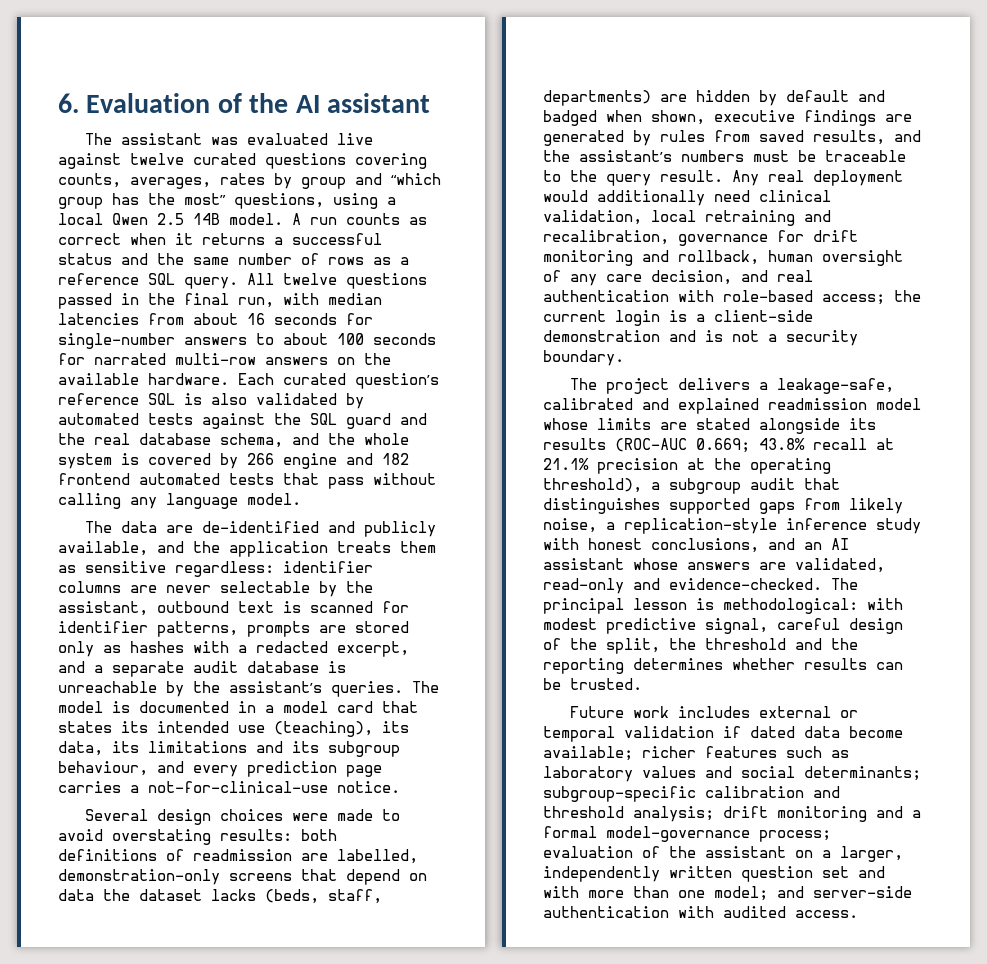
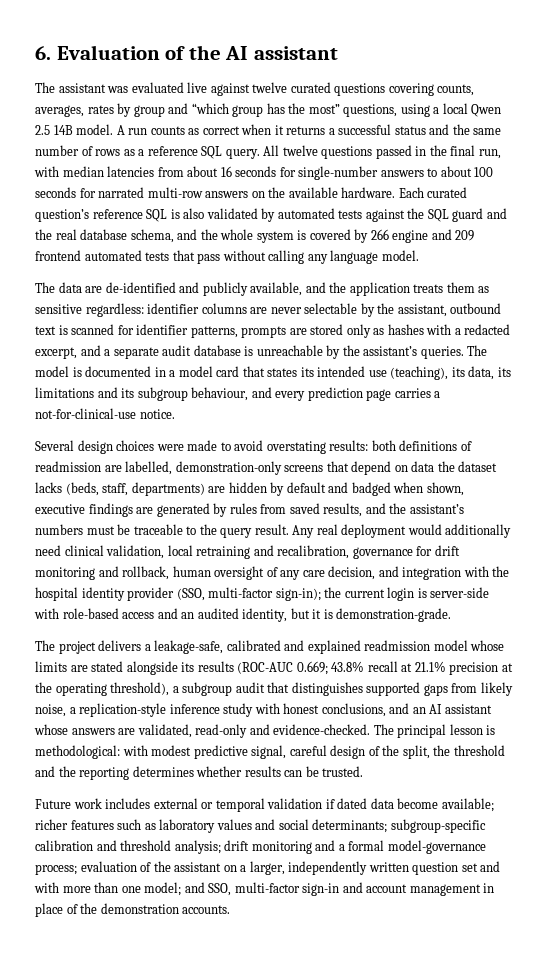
[382,453,409,465] 182 -> [455,230,475,241] 209
[777,270,813,282] [543,290,921,305] [543,310,813,326] [543,330,858,346] [543,350,624,366] real authentication with role-based access; the current login is a client-side demonstration and is not a security boundary. -> [402,566,510,580] [35,587,490,601] [34,608,452,622] integration with the hospital identity provider (SSO, multi-factor sign-in); the current login is server-side with role-based access and an audited identity, but it is demonstration-grade.
[813,886,912,898] [543,906,858,918] server-side authentication with audited access. -> [208,882,495,896] [35,903,231,917] SSO, multi-factor sign-in and account management in place of the demonstration accounts.

